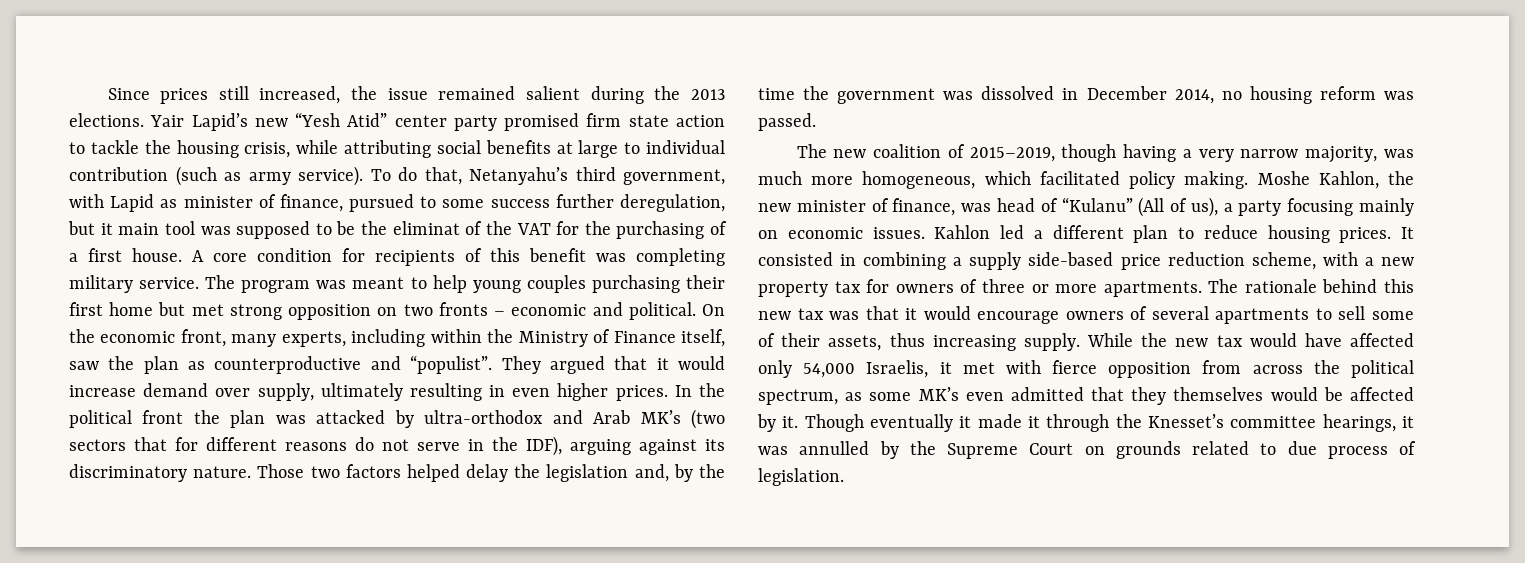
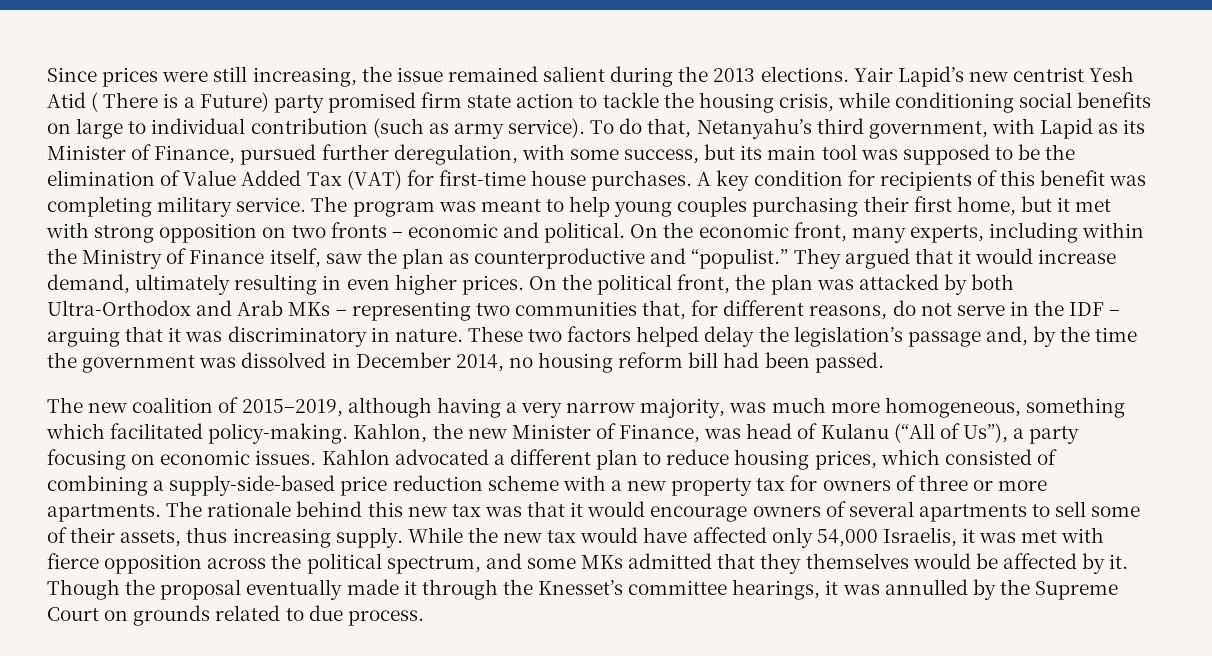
[218,86,341,104] still increased, -> [162,66,357,87] were still increasing,
[295,112,447,127] “Yesh Atid” center -> [1013,66,1135,82] [47,92,269,112] centrist Yesh Atid ( There is a Future)
[344,140,432,158] attributing -> [895,92,1015,113] conditioning
[556,142,573,154] at -> [47,123,71,134] on
[183,194,725,212] [68,221,113,235] minister of finance, pursued to some success further deregulation, but it -> [1123,119,1146,134] [47,144,763,165] its Minister of Finance, pursued further deregulation, with some success, but its
[392,221,727,239] [69,248,247,262] eliminat of the VAT for the purchasing of a first house. A core -> [47,170,750,191] elimination of Value Added Tax (VAT) for first-time house purchases. A key
[109,302,224,316] home but met -> [956,196,1112,216] [46,222,89,238] home, but it met with
[410,355,493,374] “populist”. -> [691,248,789,269] “populist.”
[143,383,314,401] demand over supply, -> [47,274,130,294] demand,
[674,383,725,397] [69,410,184,428] In the political front -> [528,274,731,295] On the political front,
[424,409,726,429] [69,437,167,451] ultra-orthodox and Arab MK’s (two sectors that -> [971,274,1015,290] [47,300,687,321] both Ultra-Orthodox and Arab MKs – representing two communities that,
[285,442,347,451] reasons -> [809,305,888,320] reasons,
[526,436,725,456] [69,464,305,482] IDF), arguing against its discriminatory nature. Those -> [1069,302,1121,316] [47,326,523,347] IDF – arguing that it was discriminatory in nature. These
[546,464,629,482] legislation -> [793,326,981,347] legislation’s passage
[1384,91,1415,100] was -> [688,352,810,368] bill had been
[1061,144,1117,162] though -> [347,397,432,418] although
(976, 180) none -> [1025,397,1125,418] something
[1129,171,1414,189] [758,197,1218,217] policy making. Moshe Kahlon, the new minister of finance, was head of “Kulanu” (All of us), -> [208,423,1008,444] policy-making. Kahlon, the new Minister of Finance, was head of Kulanu (“All of Us”),
[1359,198,1414,216] mainly -> (126, 459) none
[1000,225,1024,239] led -> [394,449,489,465] advocated
[1339,227,1414,243] [758,252,1114,270] prices. It consisted in combining a supply side-based -> [814,449,1057,470] [47,475,336,496] prices, which consisted of combining a supply-side-based
[1251,252,1316,270] scheme, -> [487,475,559,491] scheme
(952, 368) none -> [979,532,1017,543] was
[1202,360,1242,374] from -> (203, 564) none
[845,387,1004,401] as some MK’s even -> [485,553,624,569] and some MKs
[870,414,972,432] eventually it -> [125,579,343,600] the proposal eventually
[1327,441,1416,459] [758,468,844,486] process of legislation. -> [347,610,424,626] process.

